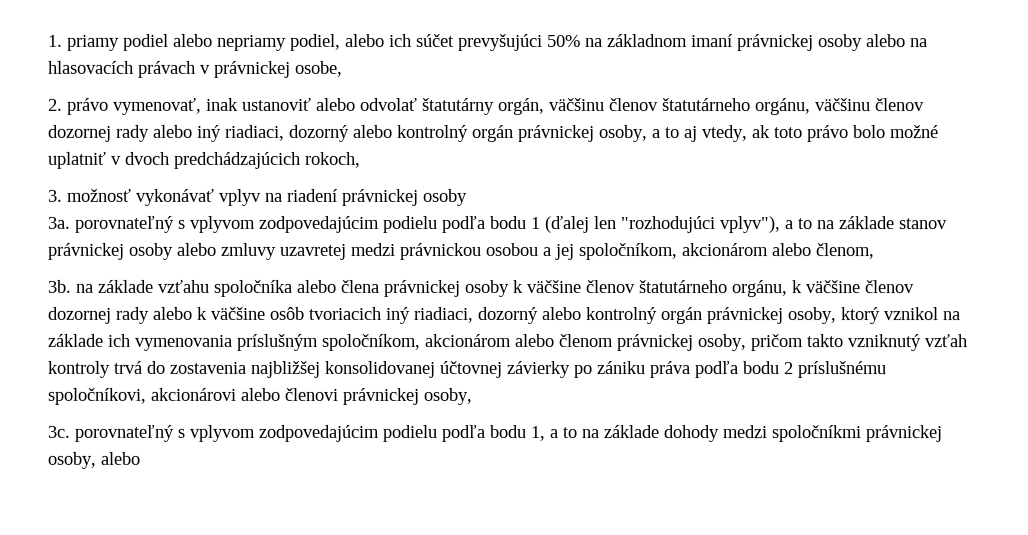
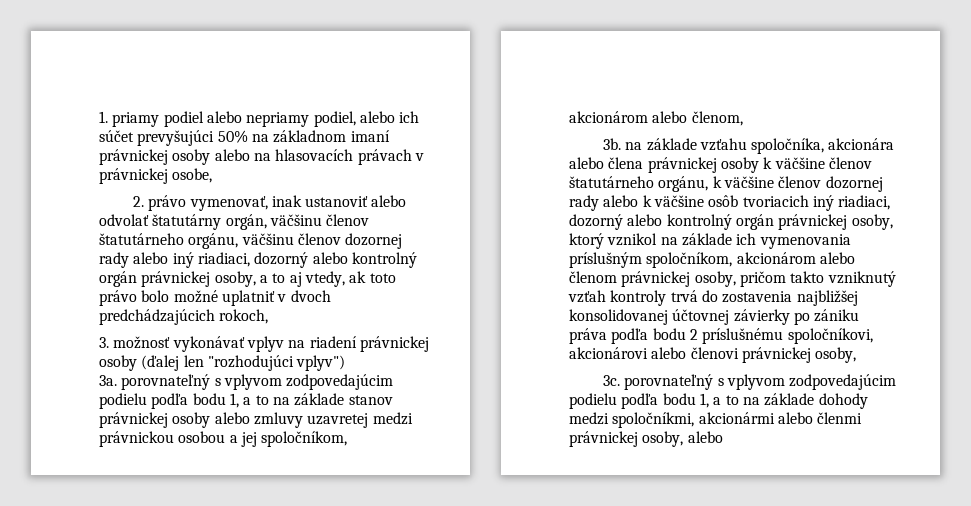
(468, 197) none -> [141,355,346,371] (ďalej len "rozhodujúci vplyv")
[531,216,781,234] 1 (ďalej len "rozhodujúci vplyv"), -> [229,393,239,408] 1,
[213,279,292,297] spoločníka -> [751,138,895,154] spoločníka, akcionára
[771,425,861,443] spoločníkmi -> [612,412,863,428] spoločníkmi, akcionármi alebo členmi

